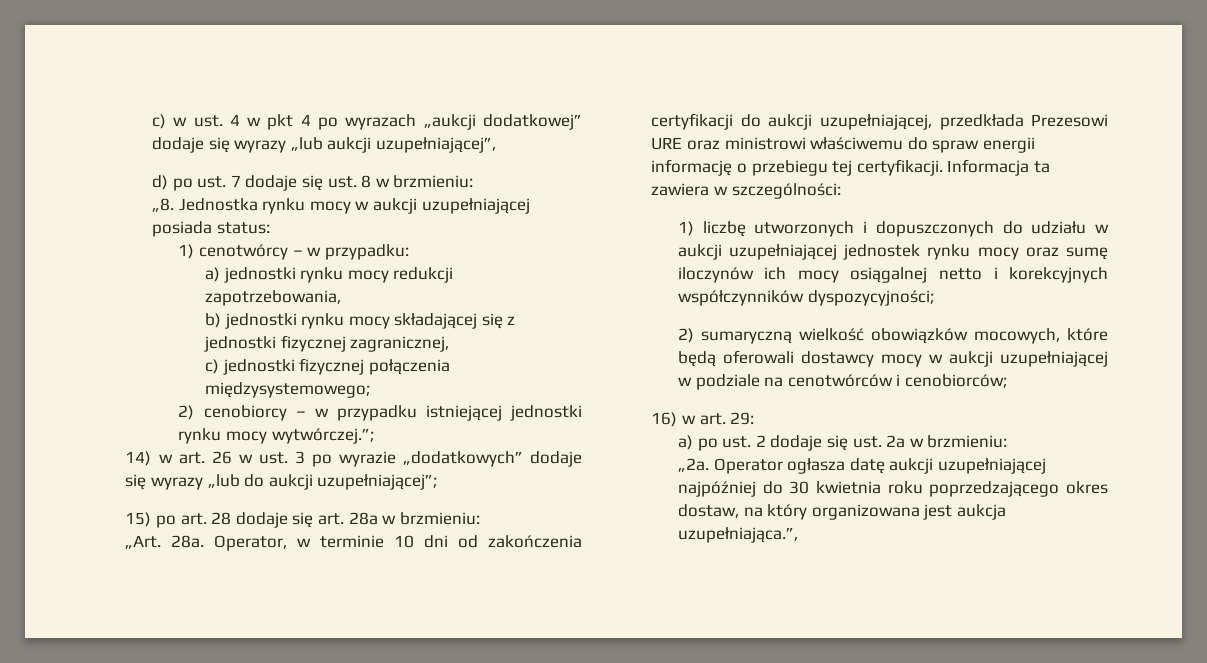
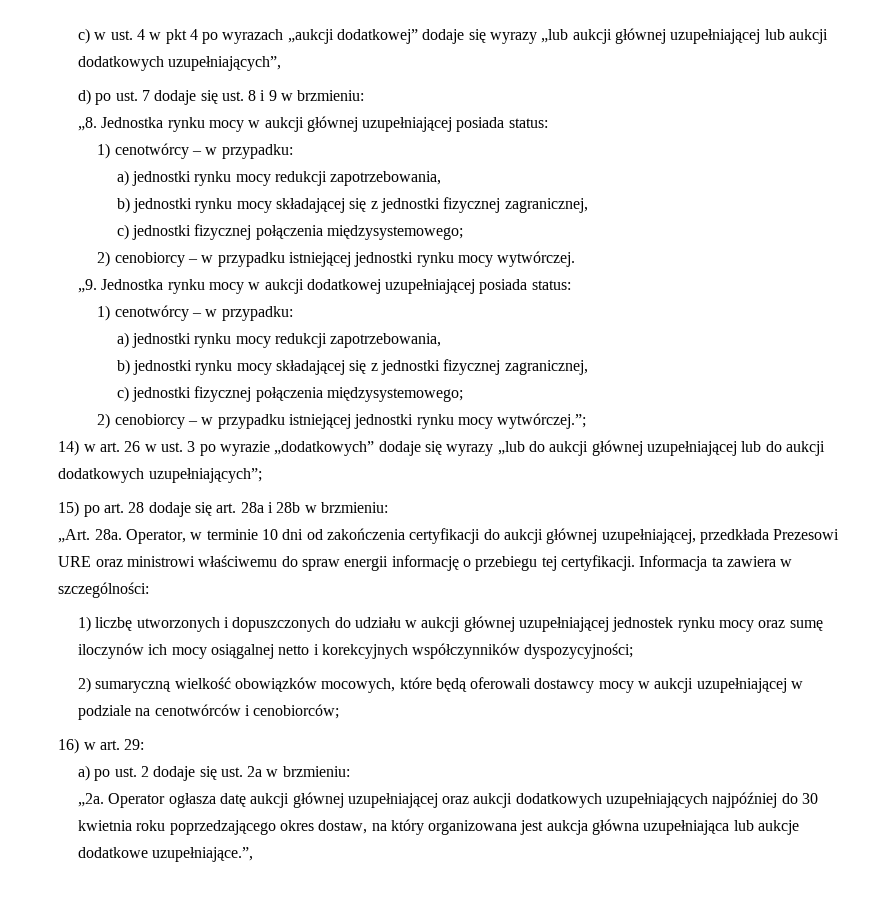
[375,137,496,153] uzupełniającej”, -> [615,28,828,44] [77,56,282,71] głównej uzupełniającej lub aukcji dodatkowych uzupełniających”,
(372, 181) none -> [260,90,277,101] i 9
(417, 206) none -> [306,116,548,132] [97,143,293,159] [116,170,442,186] [116,197,588,213] [116,224,464,240] [97,251,576,267] [77,279,381,294] głównej uzupełniającej posiada status: // 1) cenotwórcy – w przypadku: // a) jednostki rynku mocy redukcji zapotrzebowania, // b) jednostki rynku mocy składającej się z jednostki fizycznej zagranicznej, // c) jednostki fizycznej połączenia międzysystemowego; // 2) cenobiorcy – w przypadku istniejącej jednostki rynku mocy wytwórczej. // „9. Jednostka rynku mocy w aukcji dodatkowej
[317,474,438,490] uzupełniającej”; -> [591,440,825,456] [58,468,262,483] głównej uzupełniającej lub do aukcji dodatkowych uzupełniających”;
(378, 518) none -> [268,502,301,513] i 28b
(813, 122) none -> [546,528,598,544] głównej
(722, 252) none -> [463,616,515,632] głównej
[937,458,1046,474] uzupełniającej -> [292,792,709,808] głównej uzupełniającej oraz aukcji dodatkowych uzupełniających
[677,527,798,543] uzupełniająca.”, -> [592,819,800,835] [77,847,254,862] główna uzupełniająca lub aukcje dodatkowe uzupełniające.”,

